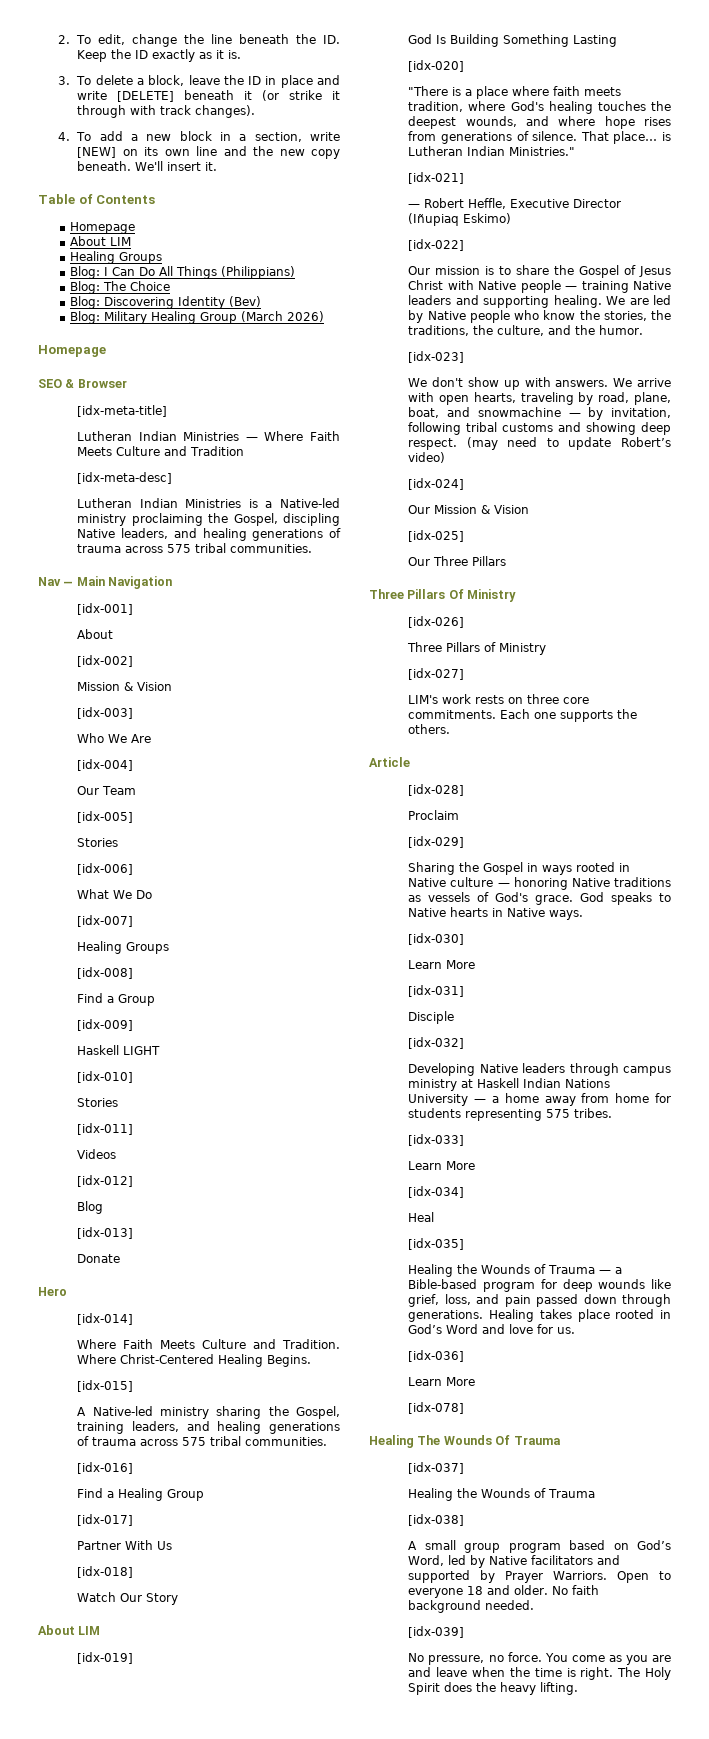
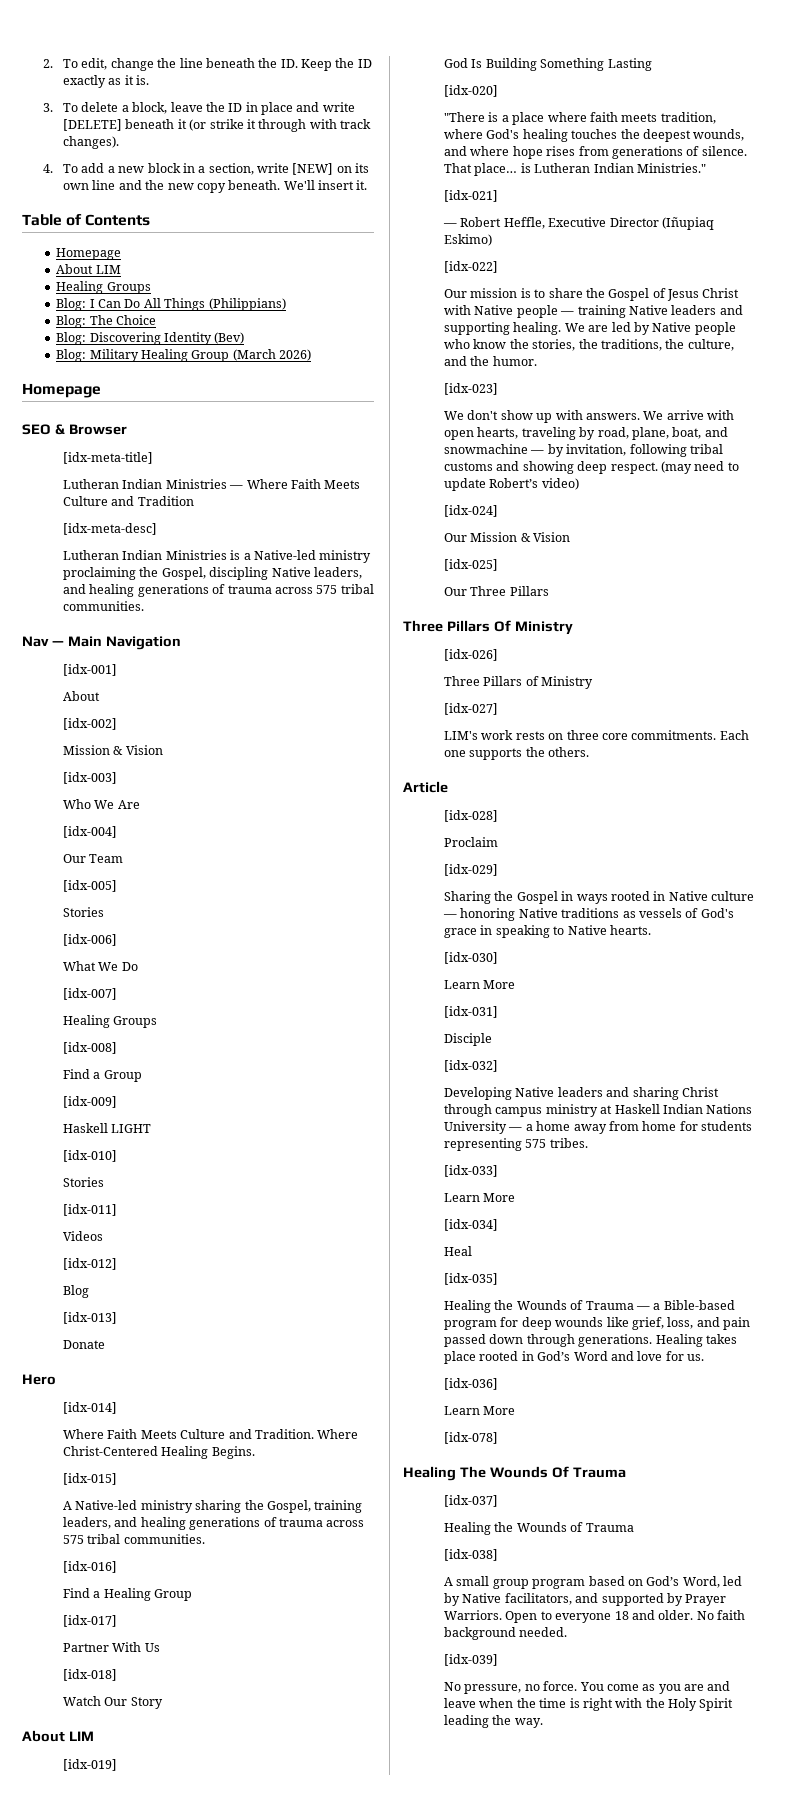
[535,892,671,905] [408,907,584,920] grace. God speaks to Native hearts in Native ways. -> [444,925,651,938] grace in speaking to Native hearts.
(566, 1068) none -> [606,1087,719,1100] and sharing Christ
[531,1555,594,1565] facilitators -> [504,1593,572,1605] facilitators,
[580,1667,671,1680] [408,1682,579,1695] right. The Holy Spirit does the heavy lifting. -> [582,1698,734,1711] [444,1715,543,1728] right with the Holy Spirit leading the way.

